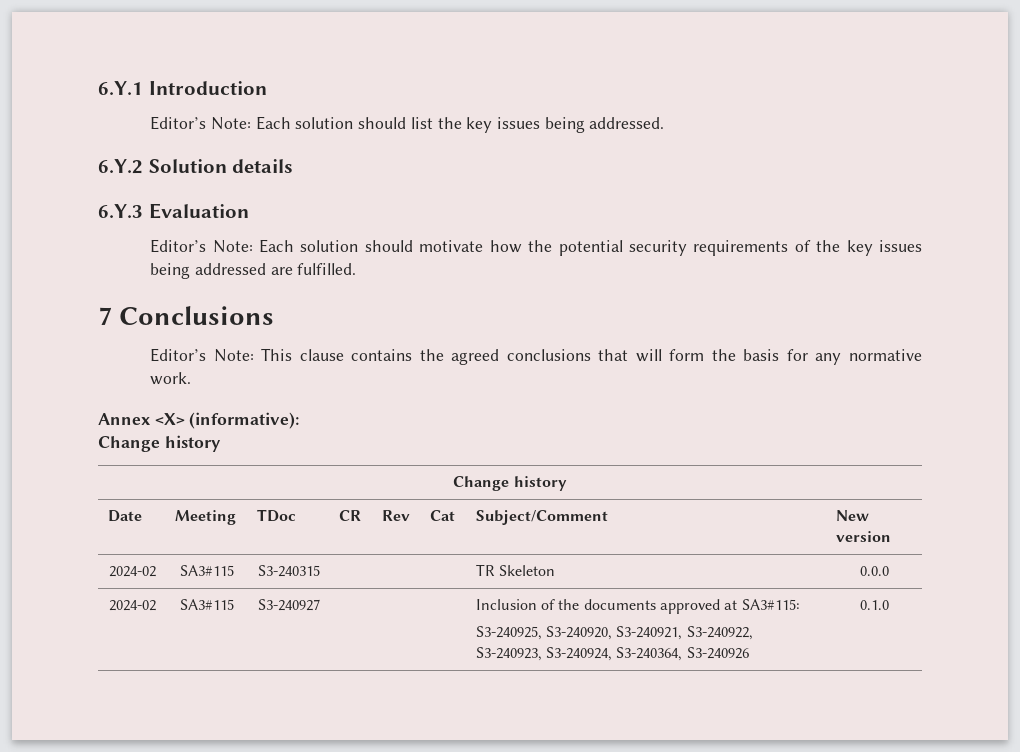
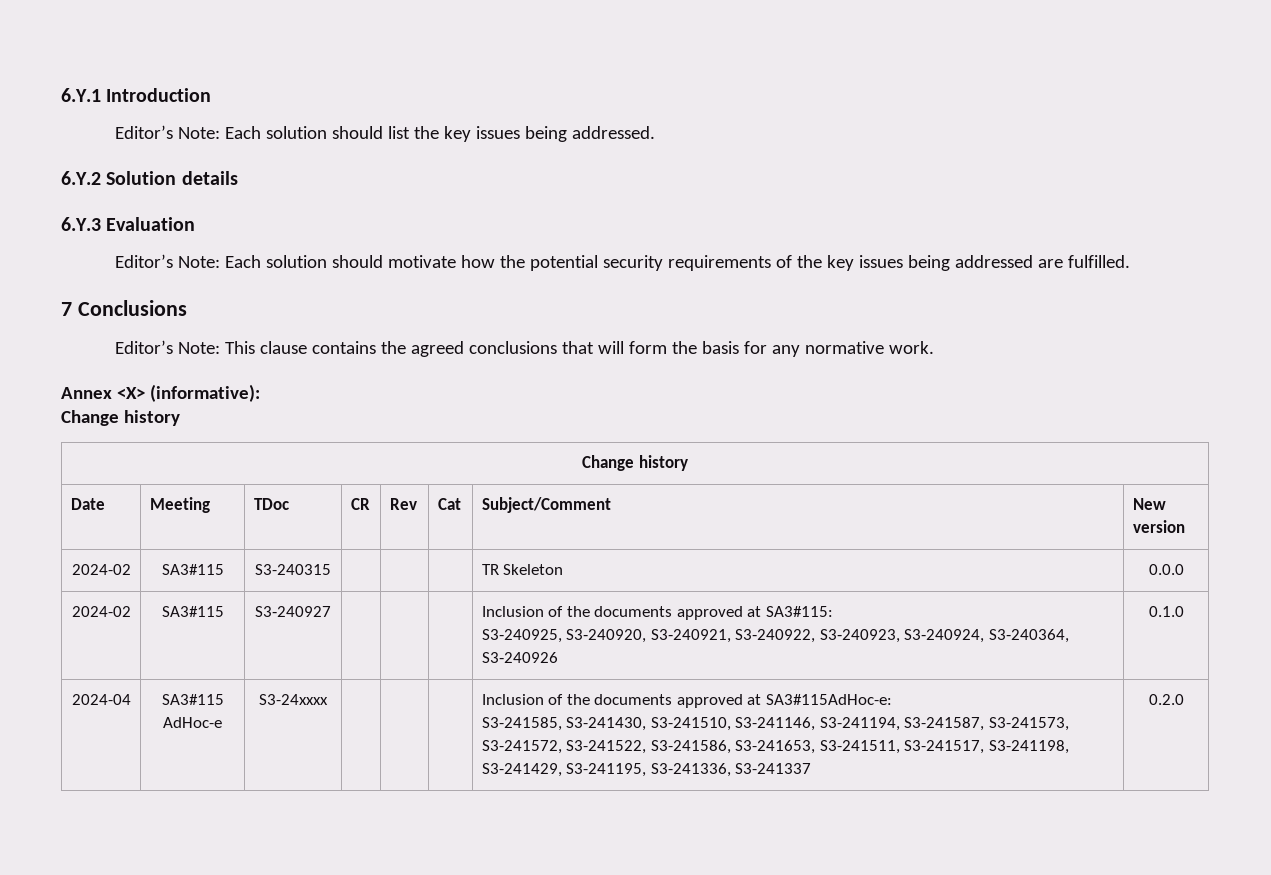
(889, 605) none -> [71,694,131,705] [161,694,224,705] [163,717,222,728] [259,694,328,705] [481,694,892,708] [481,717,1069,731] [481,740,1069,754] [481,763,812,777] [1148,694,1184,705] // 2024-04 | SA3#115 AdHoc-e | S3-24xxxx | | | | Inclusion of the documents approved at SA3#115AdHoc-e: // S3-241585, S3-241430, S3-241510, S3-241146, S3-241194, S3-241587, S3-241573, S3-241572, S3-241522, S3-241586, S3-241653, S3-241511, S3-241517, S3-241198, S3-241429, S3-241195, S3-241336, S3-241337 | 0.2.0

